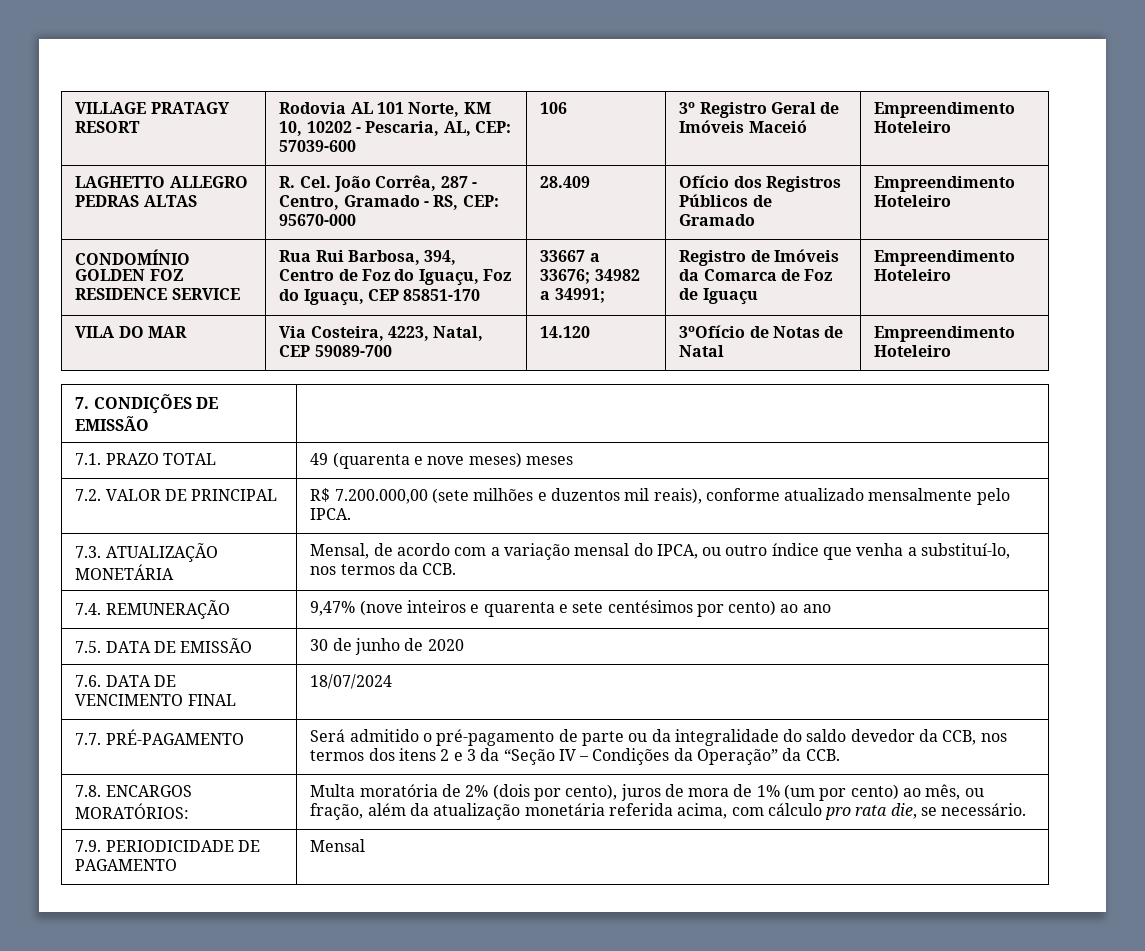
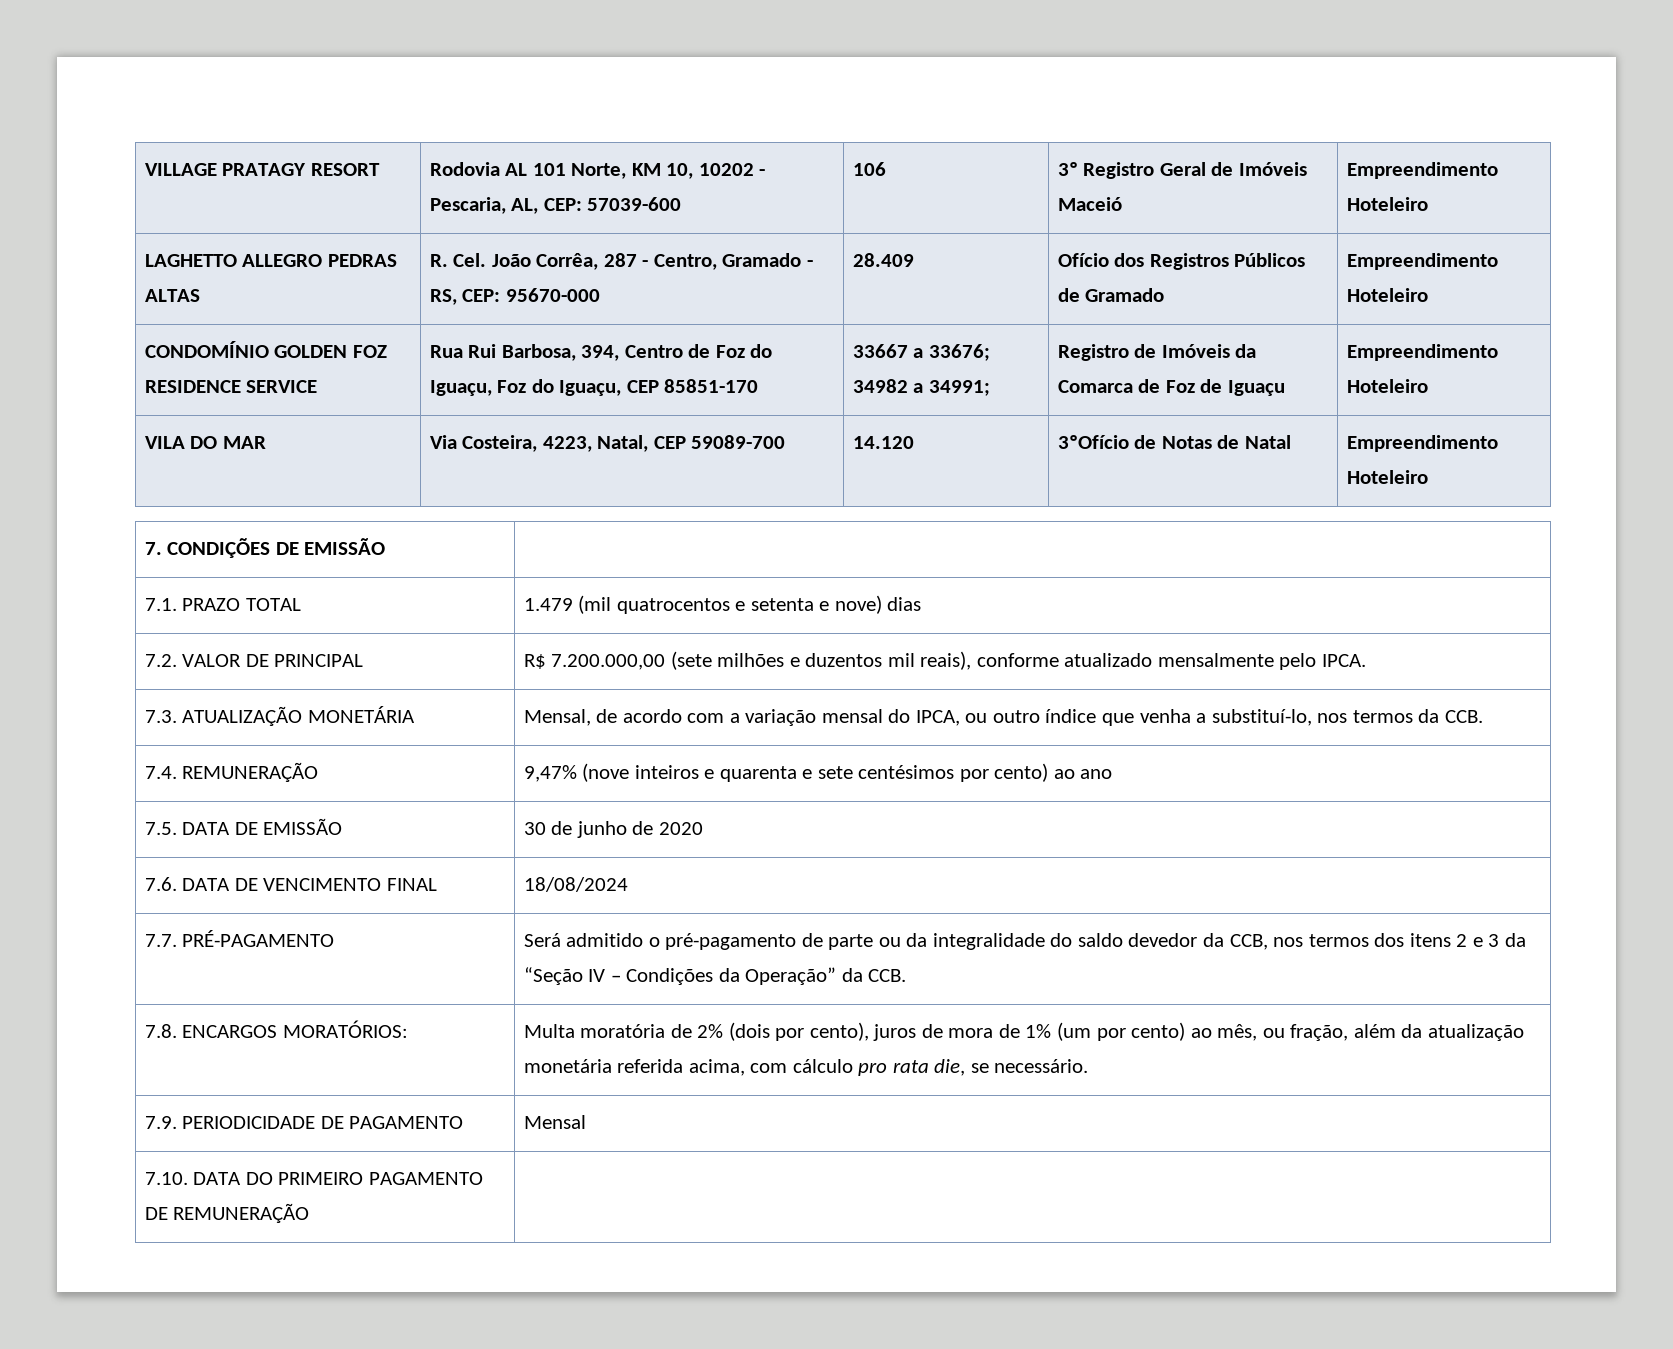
[310,452,573,469] 49 (quarenta e nove meses) meses -> [523,595,922,614] 1.479 (mil quatrocentos e setenta e nove) dias
[310,674,393,689] 18/07/2024 -> [523,877,628,892] 18/08/2024
(366, 845) none -> [144,1172,483,1185] [144,1203,310,1223] // 7.10. DATA DO PRIMEIRO PAGAMENTO DE REMUNERAÇÃO |

